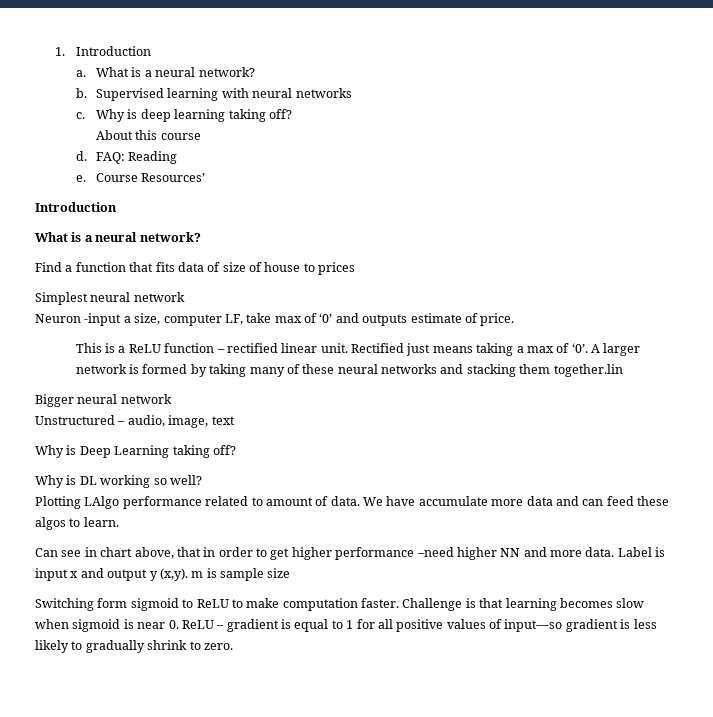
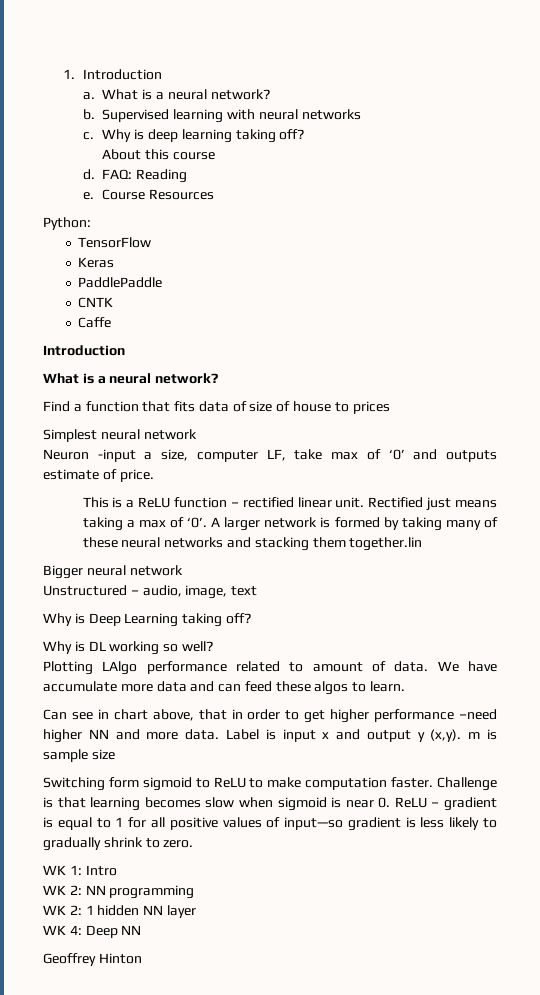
[141,173,206,182] Resources’ -> [149,189,215,200] [43,217,91,230] [78,237,152,248] [78,257,115,268] [78,277,163,288] [78,297,114,308] [78,317,112,328] Resources // Python: // TensorFlow // Keras // PaddlePaddle // CNTK // Caffe
(233, 646) none -> [43,865,117,876] [43,885,195,899] [43,905,196,918] [43,925,142,938] [43,953,142,966] // WK 1: Intro // WK 2: NN programming // WK 2: 1 hidden NN layer // WK 4: Deep NN // Geoffrey Hinton

